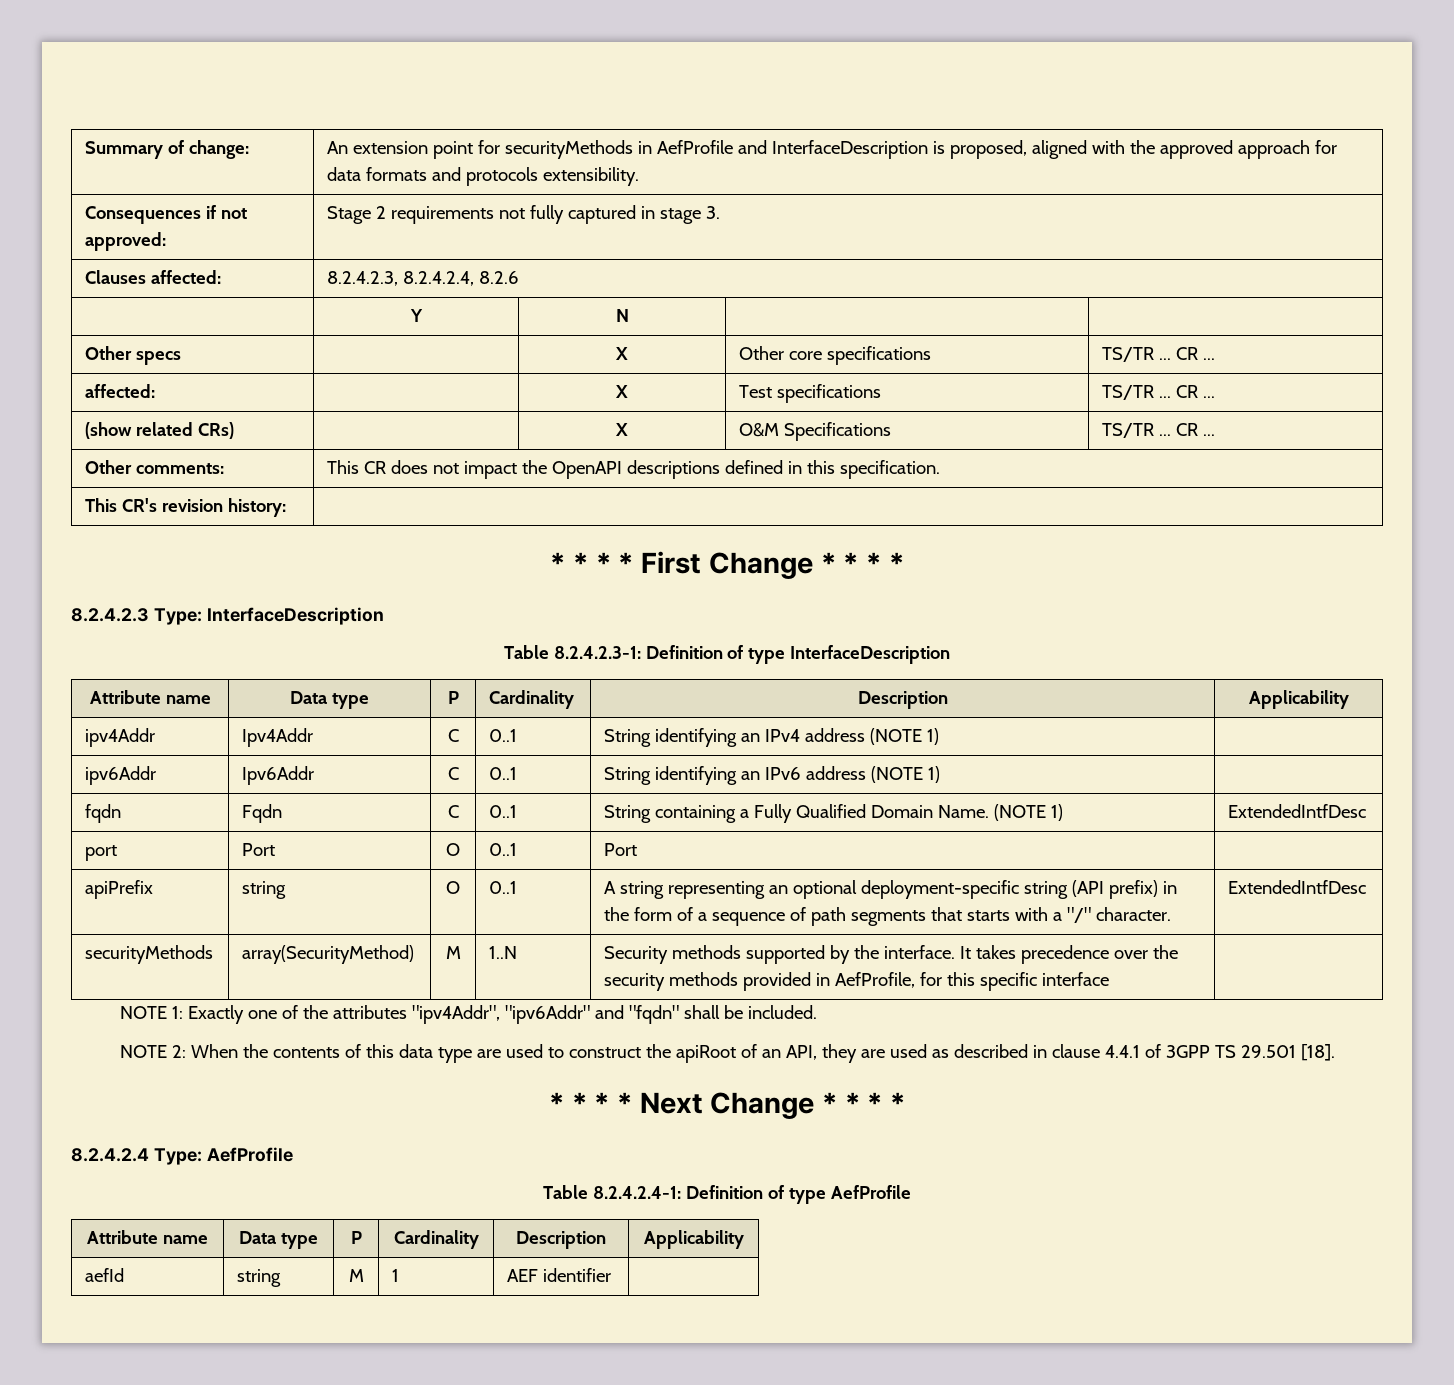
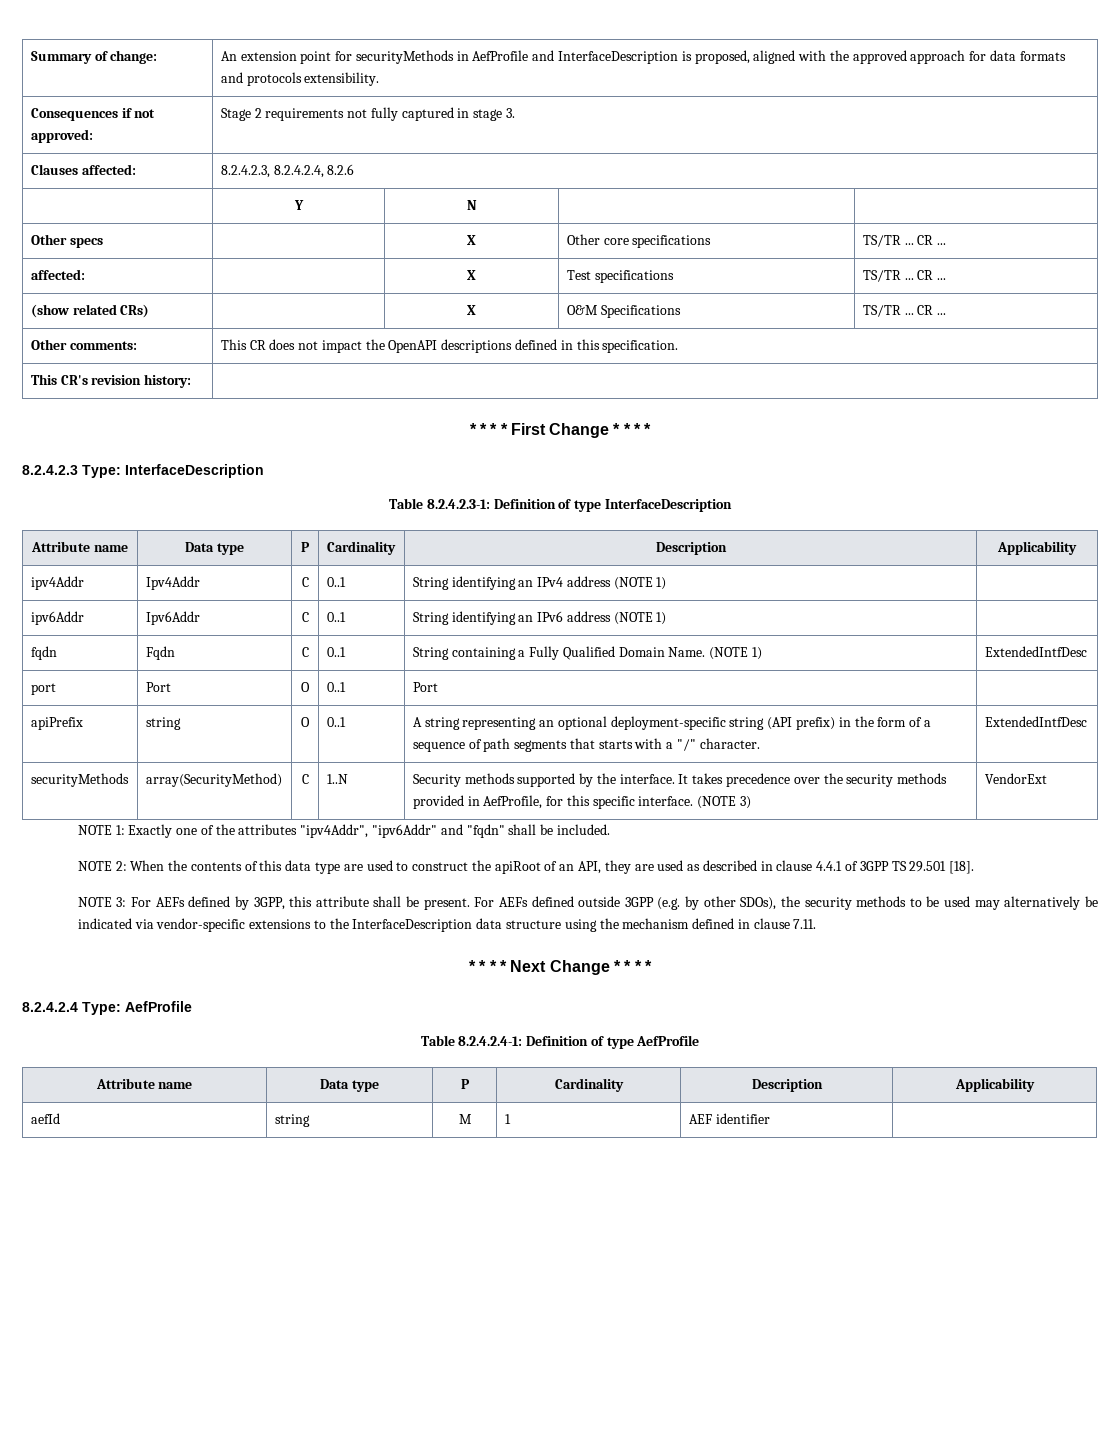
[445,946,461,959] M -> [301,774,309,784] C
[1042,972,1110,986] interface | -> [638,796,751,809] [984,773,1047,784] interface. (NOTE 3) | VendorExt
(1336, 1052) none -> [77,896,1099,910] [77,918,817,932] // NOTE 3: For AEFs defined by 3GPP, this attribute shall be present. For AEFs defined outside 3GPP (e.g. by other SDOs), the security methods to be used may alternatively be indicated via vendor-specific extensions to the InterfaceDescription data structure using the mechanism defined in clause 7.11.

